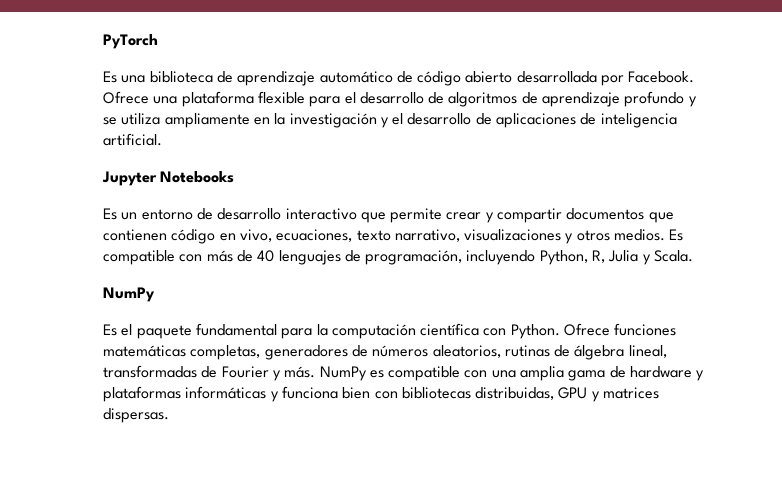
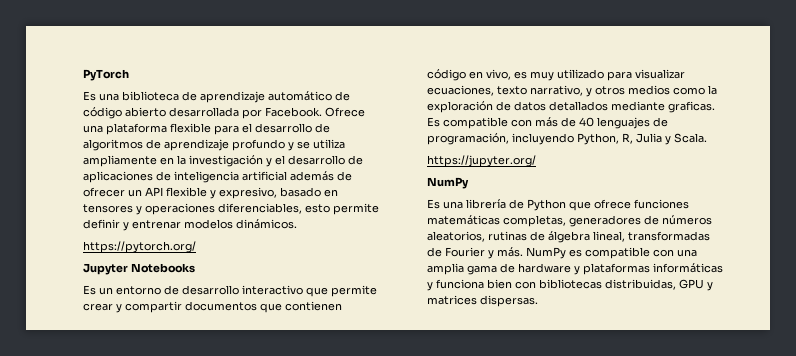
[102,133,162,146] artificial. -> [241,171,352,181] [82,187,338,199] [82,203,379,215] [82,219,297,231] [82,241,196,253] artificial además de ofrecer un API flexible y expresivo, basado en tensores y operaciones diferenciables, esto permite definir y entrenar modelos dinámicos. // https://pytorch.org/
(272, 235) none -> [513,69,685,81] es muy utilizado para visualizar
[464,229,562,241] visualizaciones -> (583, 90) none
[614,229,666,241] medios. -> [627,85,717,95] [426,101,715,113] medios como la exploración de datos detallados mediante graficas.
(694, 256) none -> [426,155,536,167] // https://jupyter.org/
[121,323,611,339] el paquete fundamental para la computación científica con Python. Ofrece -> [442,199,631,211] una librería de Python que ofrece

